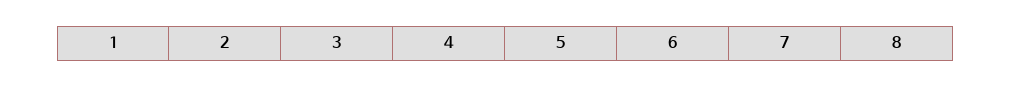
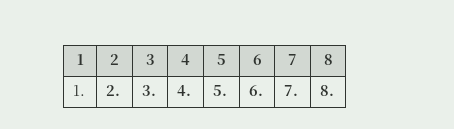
(901, 42) none -> [73,85,86,96] [106,85,121,96] [142,85,157,96] [177,85,192,96] [213,85,228,96] [249,85,264,96] [284,85,299,96] [320,85,335,96] // 1. | 2. | 3. | 4. | 5. | 6. | 7. | 8.

